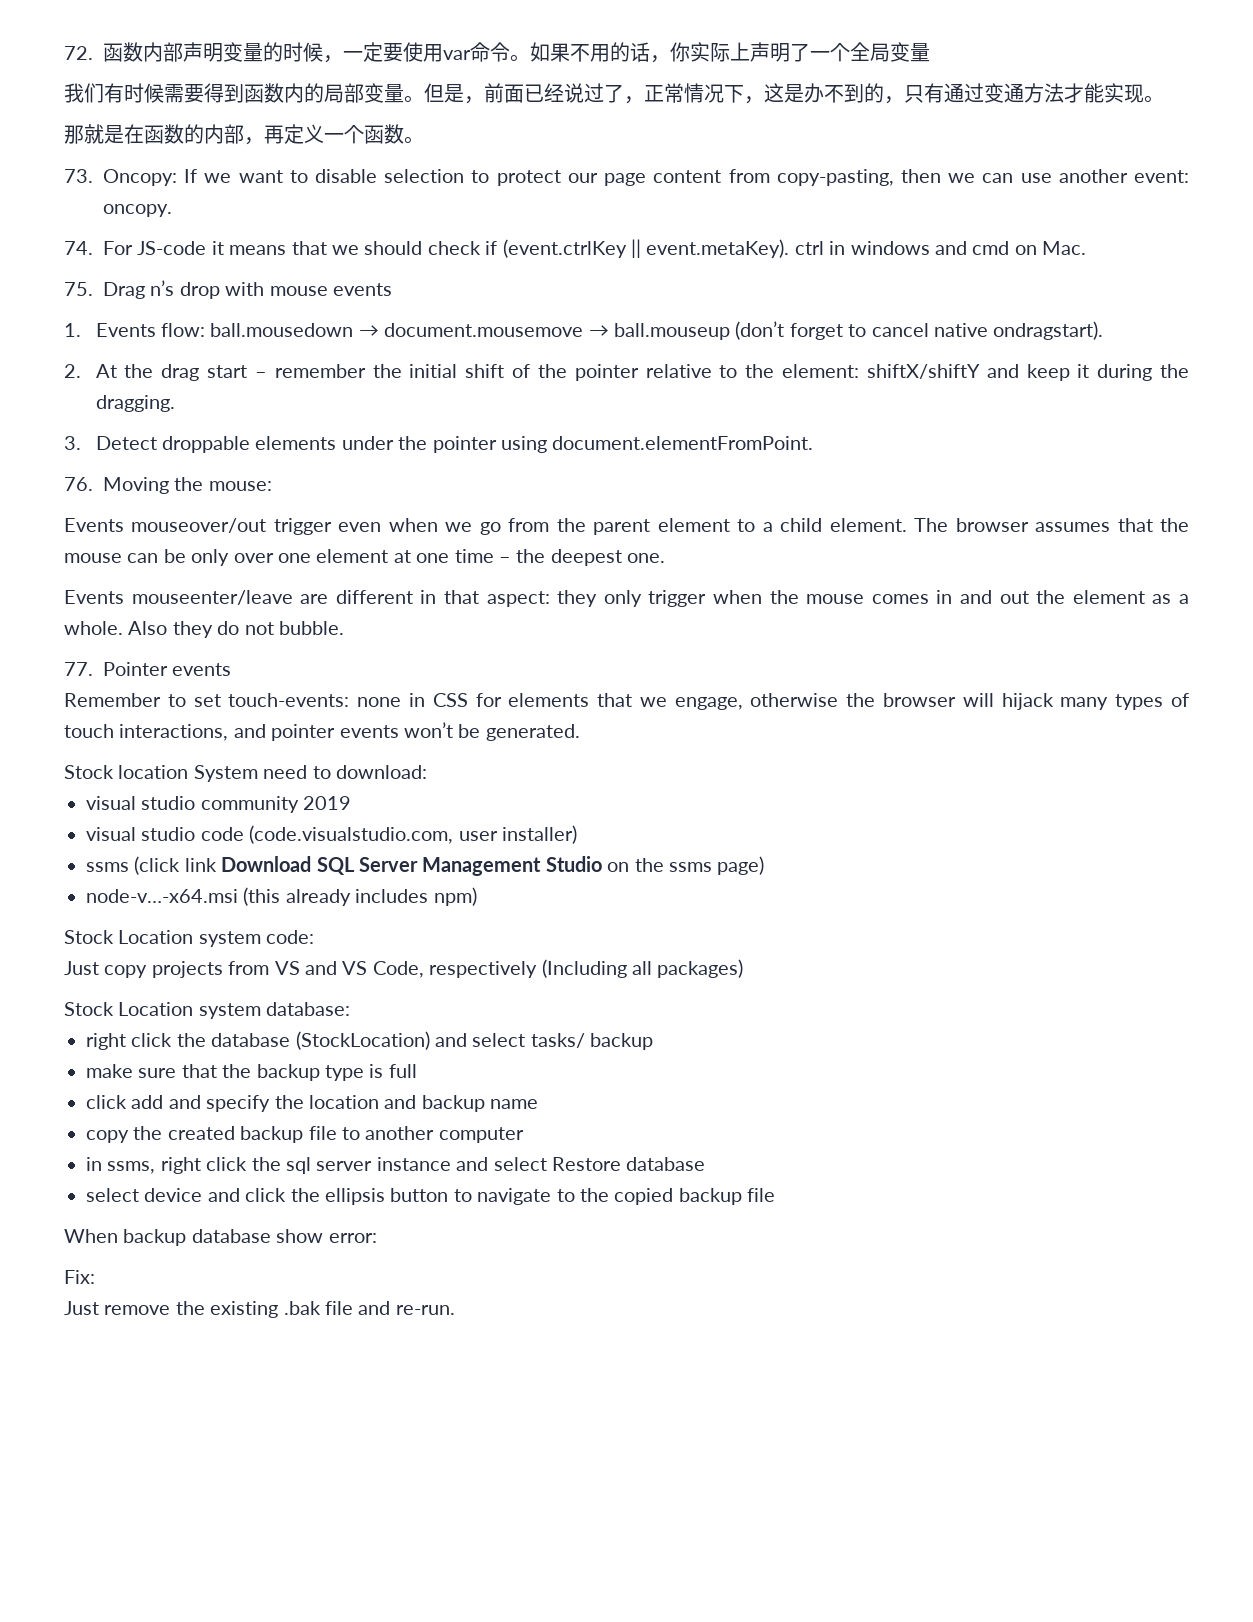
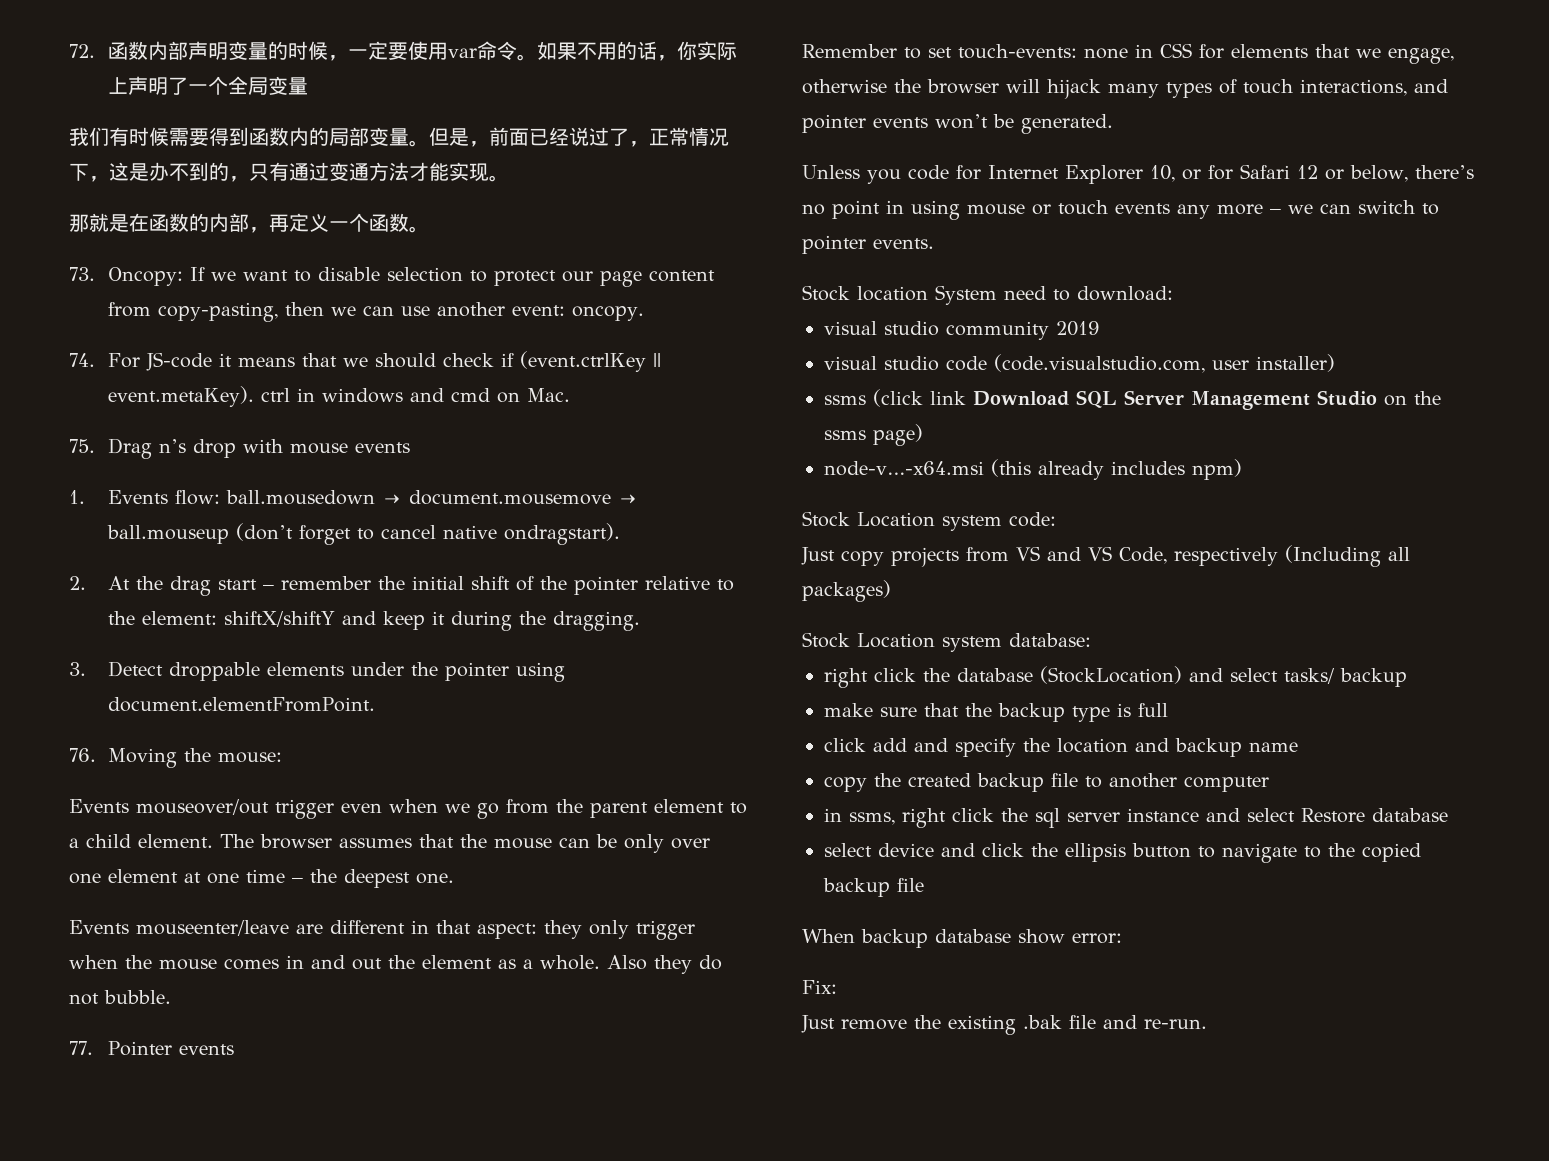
(580, 732) none -> [802,164,1474,184] [802,200,1439,220] [802,235,934,254] // Unless you code for Internet Explorer 10, or for Safari 12 or below, there’s no point in using mouse or touch events any more – we can switch to pointer events.

